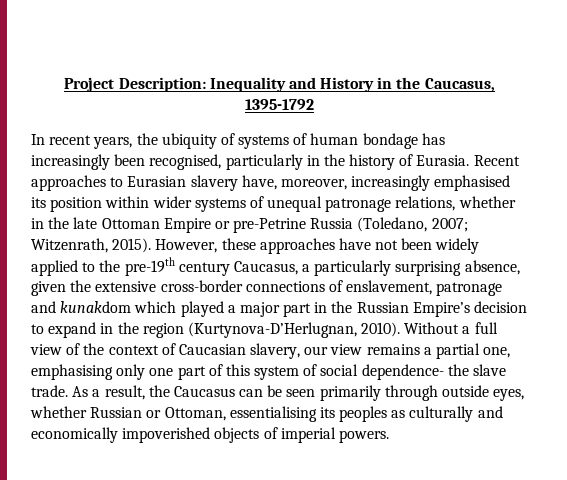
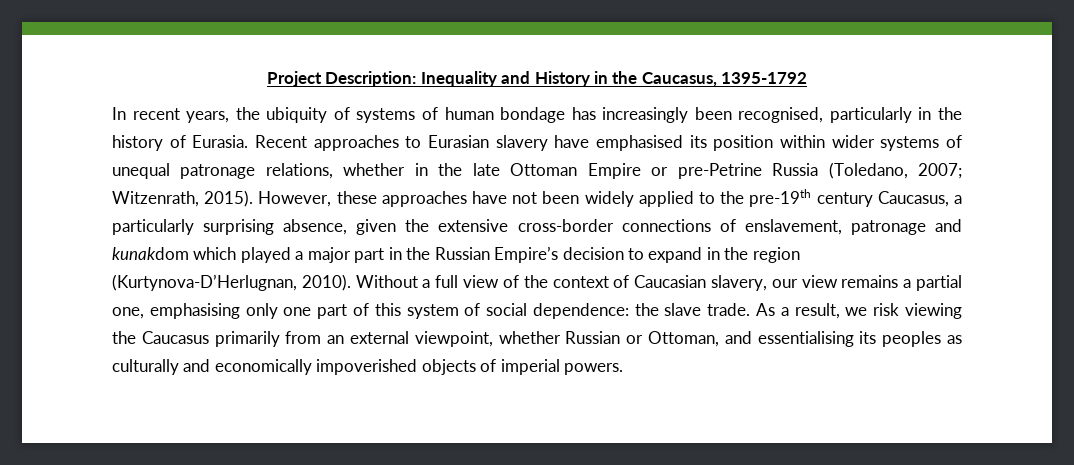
[241,175,431,191] have, moreover, increasingly -> [554,135,590,148] have
[361,364,444,380] dependence- -> [532,303,629,319] dependence:
[148,385,525,401] the Caucasus can be seen primarily through outside eyes, -> [845,303,962,319] [112,331,493,347] we risk viewing the Caucasus primarily from an external viewpoint,
(226, 414) none -> [724,331,752,344] and

